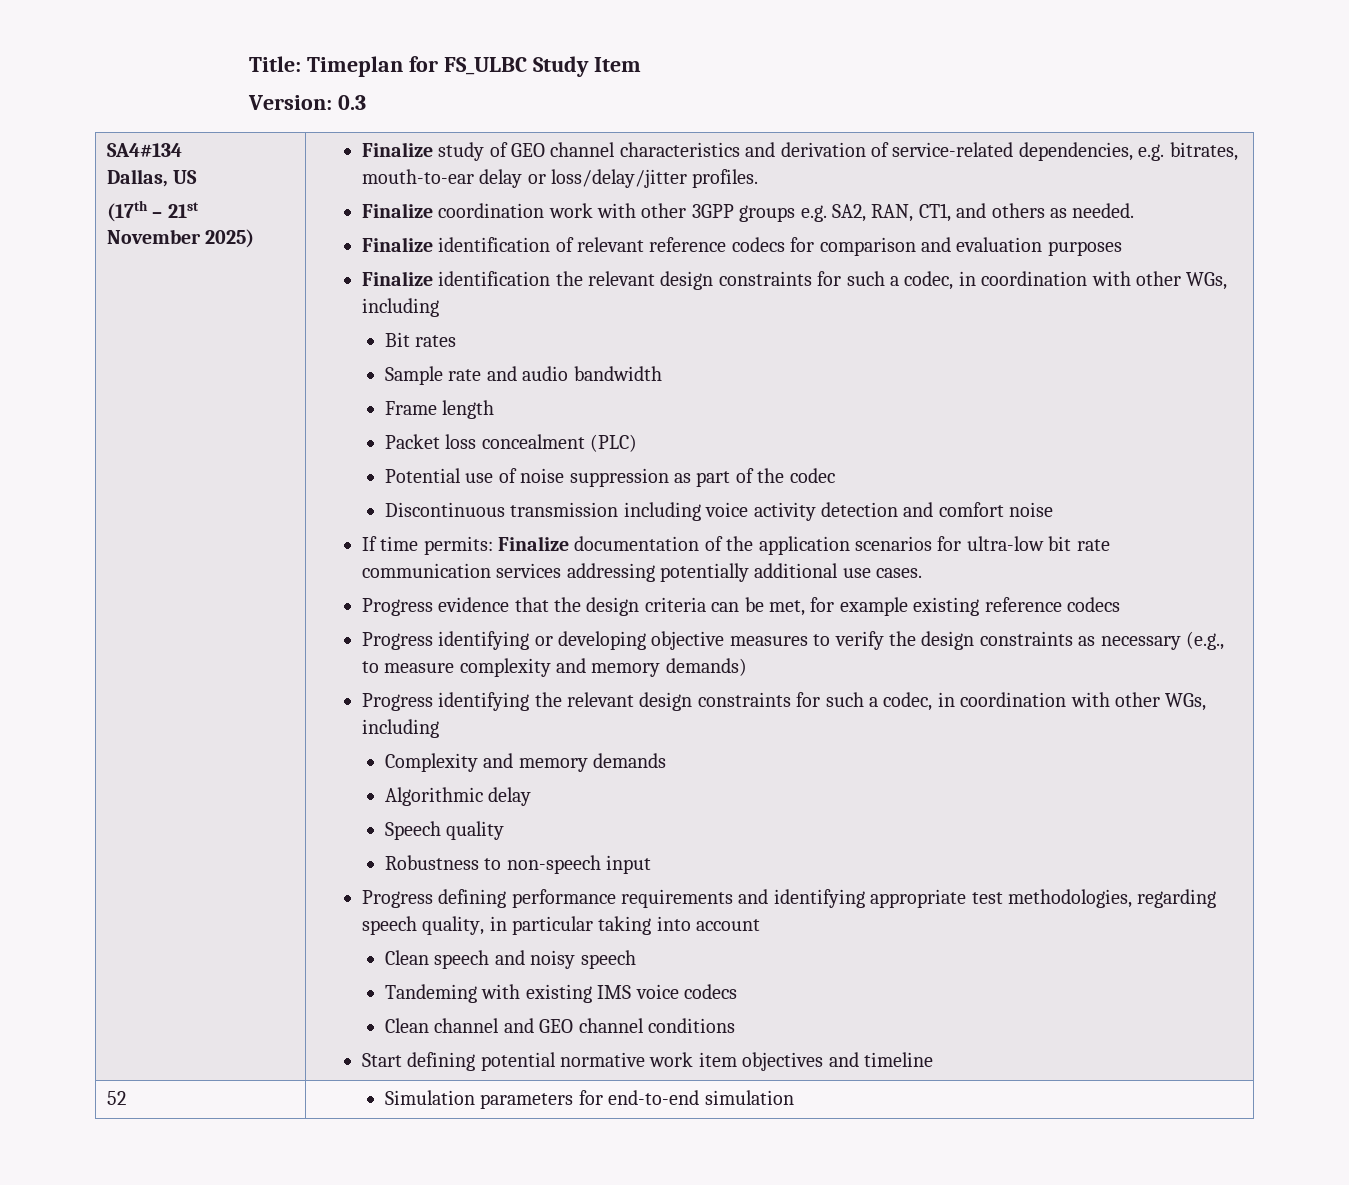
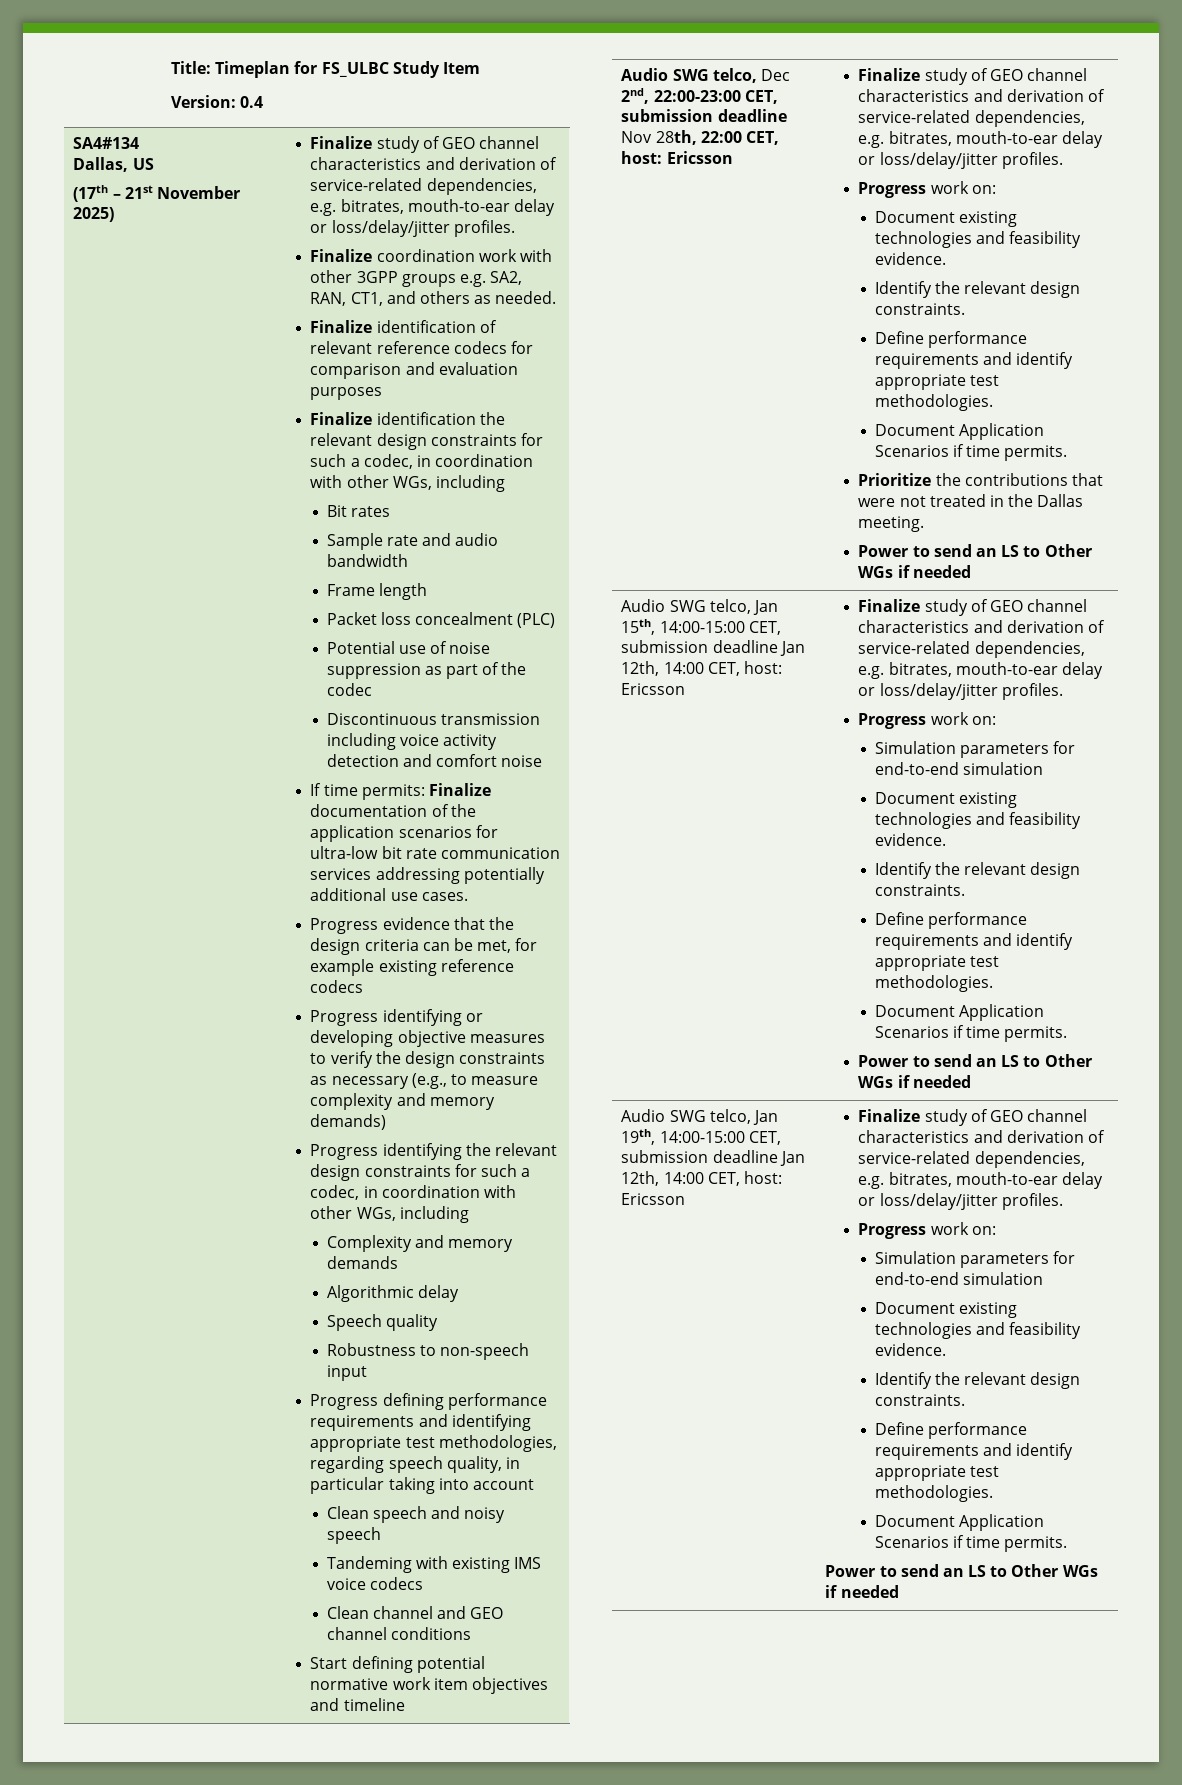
[337,95,366,110] 0.3 -> [240,96,264,108] 0.4
[106,1091,126,1105] [384,1090,794,1109] 52 | Simulation parameters for end-to-end simulation -> [621,68,790,83] [621,88,778,104] [621,109,787,122] [621,130,779,145] [621,151,733,164] [858,68,1088,85] [858,89,1106,102] [858,110,1085,127] [858,131,1104,148] [858,152,1063,169] [858,181,996,198] [874,211,1017,227] [874,231,1081,248] [874,252,946,265] [874,281,1081,298] [874,303,965,315] [874,331,1027,348] [874,352,1073,369] [874,374,999,390] [874,394,993,411] [874,423,1044,440] [874,444,1068,461] [858,473,1104,486] [858,494,1084,507] [858,516,925,532] [858,544,1092,557] [858,565,971,578] [621,599,778,615] [621,619,781,635] [621,640,805,656] [621,661,782,676] [621,683,686,695] [858,599,1088,616] [858,620,1106,633] [858,641,1085,658] [858,662,1104,679] [858,683,1063,700] [858,712,996,729] [874,741,1075,758] [874,762,1043,775] [874,792,1017,808] [874,812,1081,829] [874,833,946,846] [874,862,1081,879] [874,884,965,896] [874,912,1027,929] [874,933,1073,950] [874,955,999,971] [874,975,993,992] [874,1004,1044,1021] [874,1025,1068,1042] [858,1054,1092,1067] [858,1075,971,1088] [621,1109,778,1125] [621,1129,781,1145] [621,1150,805,1166] [621,1171,782,1186] [621,1193,686,1205] [858,1109,1088,1126] [858,1130,1106,1143] [858,1151,1085,1168] [858,1172,1104,1189] [858,1193,1063,1210] [858,1222,996,1239] [874,1251,1075,1268] [874,1272,1043,1285] [874,1302,1017,1318] [874,1322,1081,1339] [874,1343,946,1356] [874,1372,1081,1389] [874,1394,965,1406] [874,1422,1027,1439] [874,1443,1073,1460] [874,1465,999,1481] [874,1485,993,1502] [874,1514,1044,1531] [874,1535,1068,1552] [825,1564,1098,1577] [825,1585,899,1598] Audio SWG telco, Dec 2nd, 22:00-23:00 CET, submission deadline Nov 28th, 22:00 CET, host: Ericsson | Finalize study of GEO channel characteristics and derivation of service-related dependencies, e.g. bitrates, mouth-to-ear delay or loss/delay/jitter profiles. // Progress work on: // Document existing technologies and feasibility evidence. // Identify the relevant design constraints. // Define performance requirements and identify appropriate test methodologies. // Document Application Scenarios if time permits. // Prioritize the contributions that were not treated in the Dallas meeting. // Power to send an LS to Other WGs if needed // Audio SWG telco, Jan 15th, 14:00-15:00 CET, submission deadline Jan 12th, 14:00 CET, host: Ericsson | Finalize study of GEO channel characteristics and derivation of service-related dependencies, e.g. bitrates, mouth-to-ear delay or loss/delay/jitter profiles. // Progress work on: // Simulation parameters for end-to-end simulation // Document existing technologies and feasibility evidence. // Identify the relevant design constraints. // Define performance requirements and identify appropriate test methodologies. // Document Application Scenarios if time permits. // Power to send an LS to Other WGs if needed // Audio SWG telco, Jan 19th, 14:00-15:00 CET, submission deadline Jan 12th, 14:00 CET, host: Ericsson | Finalize study of GEO channel characteristics and derivation of service-related dependencies, e.g. bitrates, mouth-to-ear delay or loss/delay/jitter profiles. // Progress work on: // Simulation parameters for end-to-end simulation // Document existing technologies and feasibility evidence. // Identify the relevant design constraints. // Define performance requirements and identify appropriate test methodologies. // Document Application Scenarios if time permits. // Power to send an LS to Other WGs if needed

